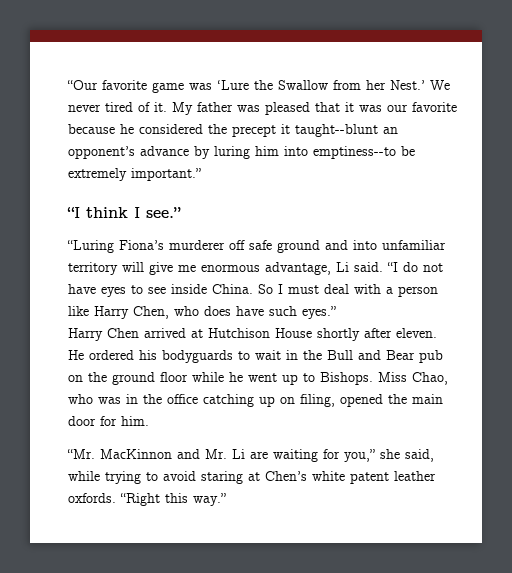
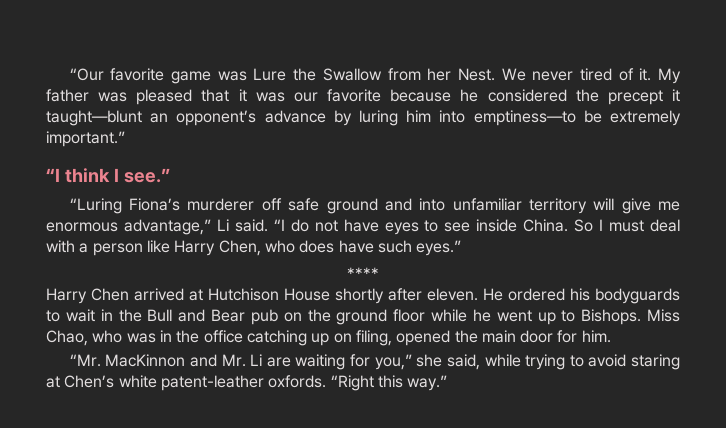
[217,80,249,90] ‘Lure -> [253,68,287,81] Lure
[390,80,425,90] Nest.’ -> [457,68,495,81] Nest.
[295,124,378,137] taught--blunt -> [46,110,142,126] taught—blunt
[313,146,396,159] emptiness--to -> [473,110,576,126] emptiness—to
[265,262,331,275] advantage, -> [123,219,211,235] advantage,”
(336, 312) none -> [347,267,379,279] // ****
[350,471,436,484] patent leather -> [160,375,264,391] patent-leather

